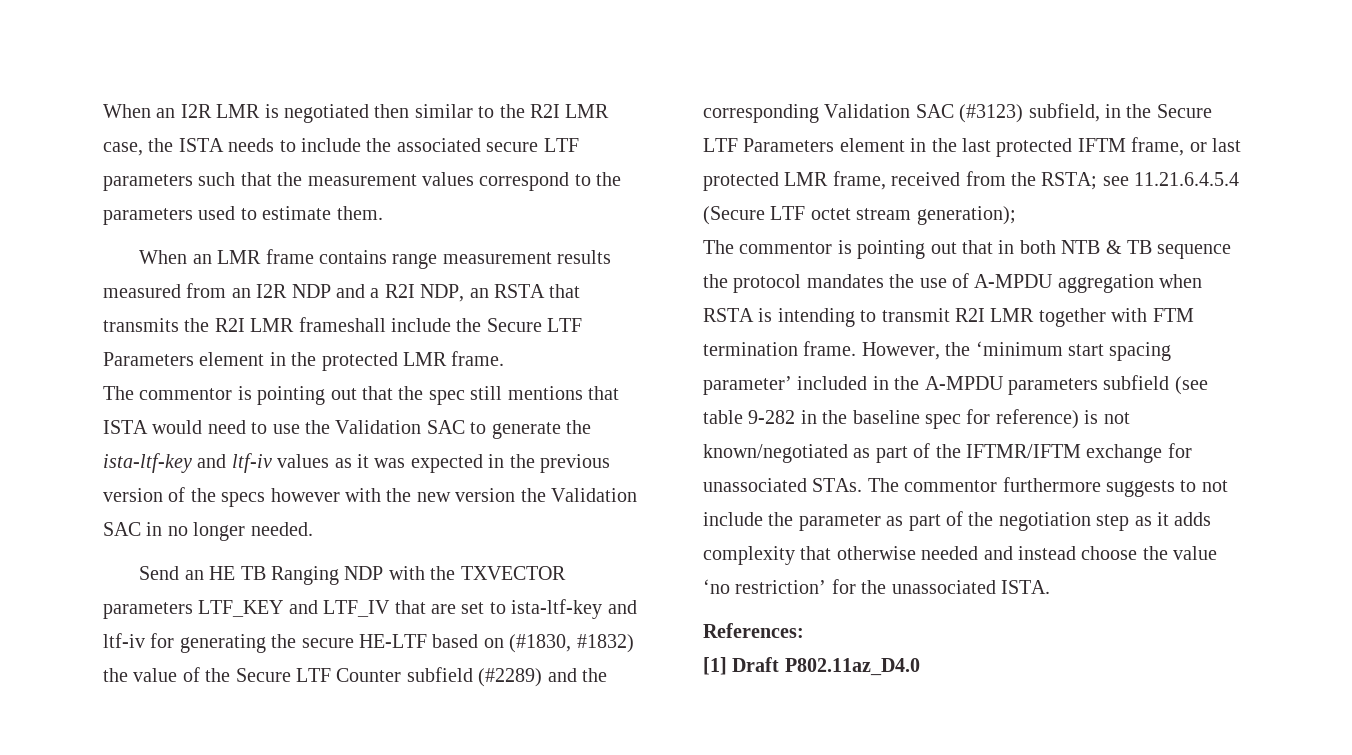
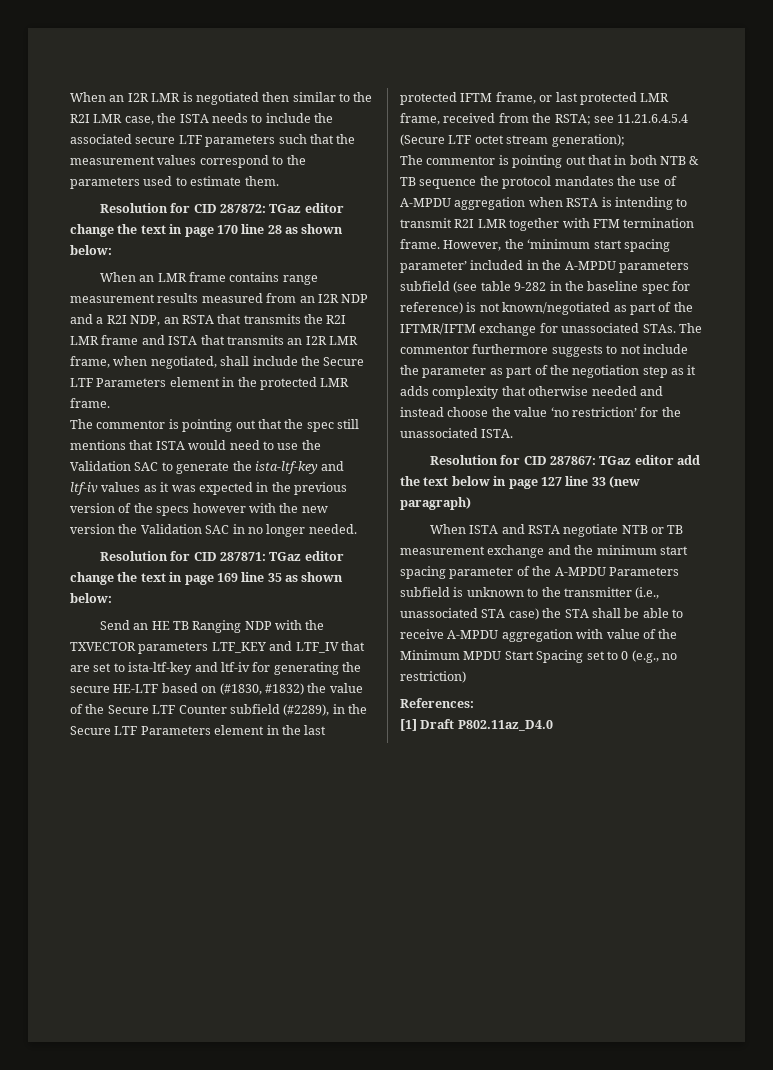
(383, 213) none -> [99,203,344,213] [70,224,344,237] [70,245,112,255] // Resolution for CID 287872: TGaz editor change the text in page 170 line 28 as shown below:
[298,317,386,332] frameshall -> [101,335,358,345] [70,356,250,369] frame and ISTA that transmits an I2R LMR frame, when negotiated, shall
(313, 529) none -> [99,551,344,561] [70,572,344,585] [70,593,112,603] // Resolution for CID 287871: TGaz editor change the text in page 169 line 35 as shown below:
[478,668,607,687] [703,103,1100,123] (#2289) and the corresponding Validation SAC (#3123) subfield, -> [283,704,330,716] (#2289),
(1050, 587) none -> [429,455,701,465] [400,476,640,489] [400,497,471,510] [429,524,684,537] [400,545,688,558] [400,566,679,579] [400,587,660,599] [400,608,683,620] [400,629,678,642] [400,650,677,663] [400,671,466,683] // Resolution for CID 287867: TGaz editor add the text below in page 127 line 33 (new paragraph) // When ISTA and RSTA negotiate NTB or TB measurement exchange and the minimum start spacing parameter of the A-MPDU Parameters subfield is unknown to the transmitter (i.e., unassociated STA case) the STA shall be able to receive A-MPDU aggregation with value of the Minimum MPDU Start Spacing set to 0 (e.g., no restriction)

